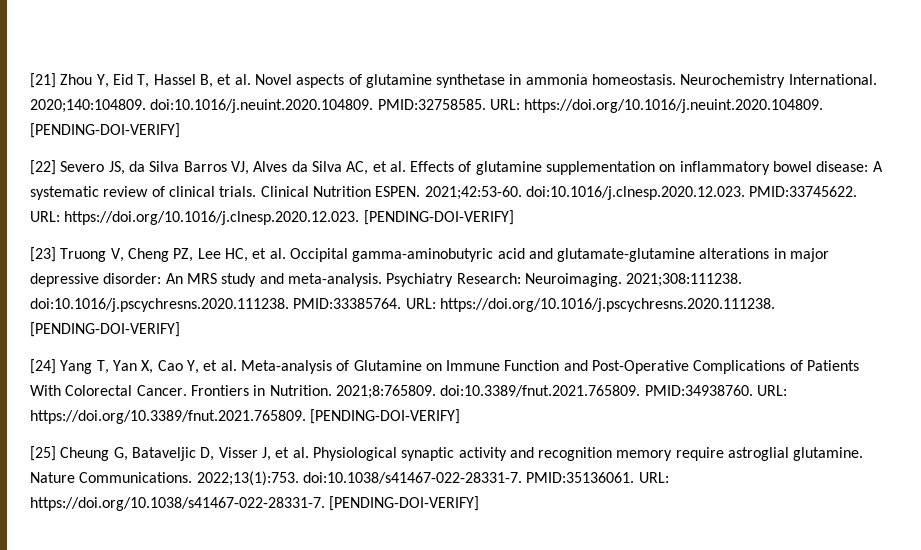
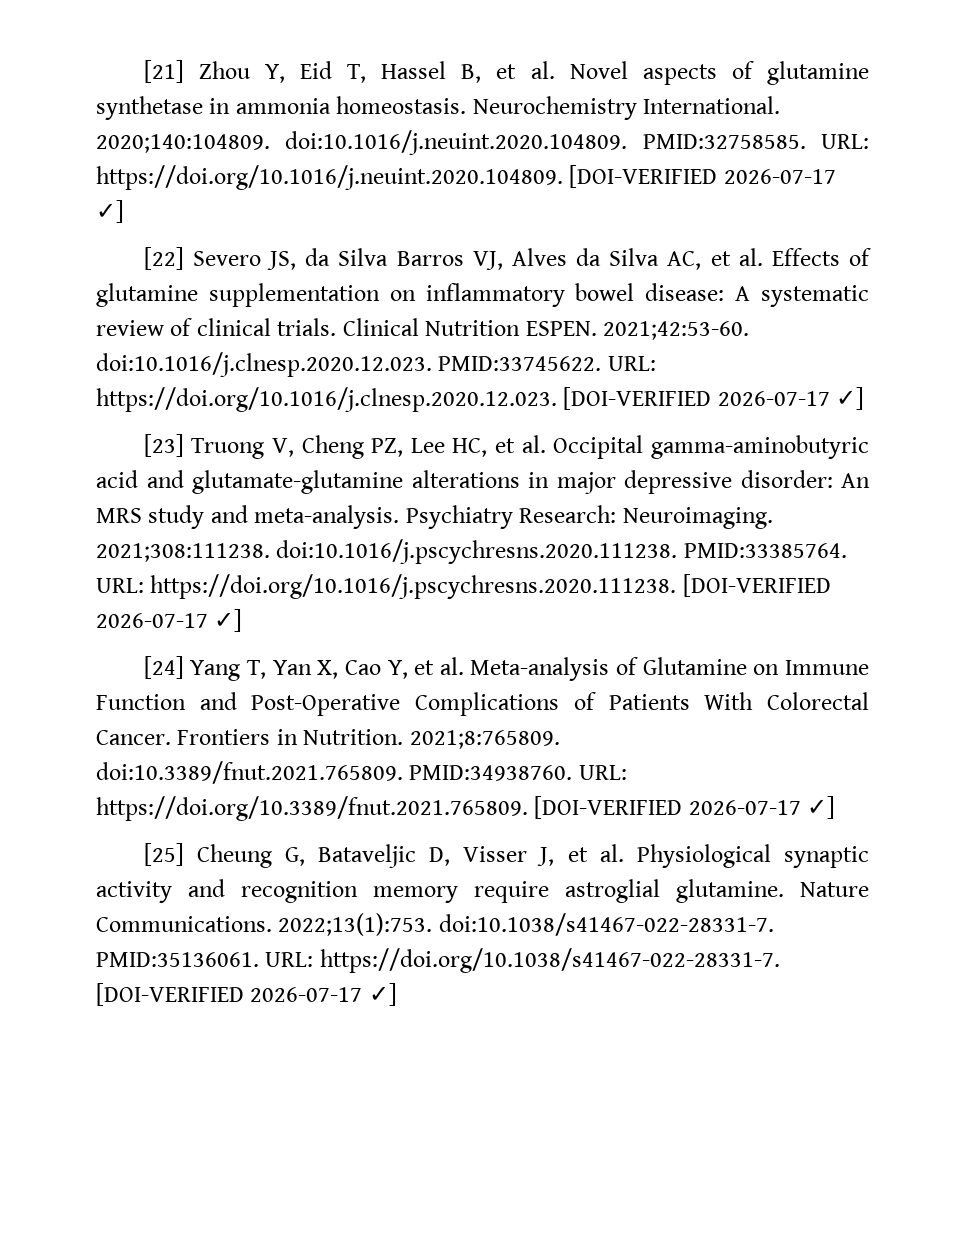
[30,123,180,138] [PENDING-DOI-VERIFY] -> [569,165,836,188] [96,200,124,223] [DOI-VERIFIED 2026-07-17 ✓]
[363,210,514,225] [PENDING-DOI-VERIFY] -> [563,387,865,410] [DOI-VERIFIED 2026-07-17 ✓]
[30,322,180,337] [PENDING-DOI-VERIFY] -> [682,574,831,597] [96,609,243,632] [DOI-VERIFIED 2026-07-17 ✓]
[310,409,461,424] [PENDING-DOI-VERIFY] -> [534,796,836,819] [DOI-VERIFIED 2026-07-17 ✓]
[329,496,480,511] [PENDING-DOI-VERIFY] -> [96,983,397,1006] [DOI-VERIFIED 2026-07-17 ✓]

